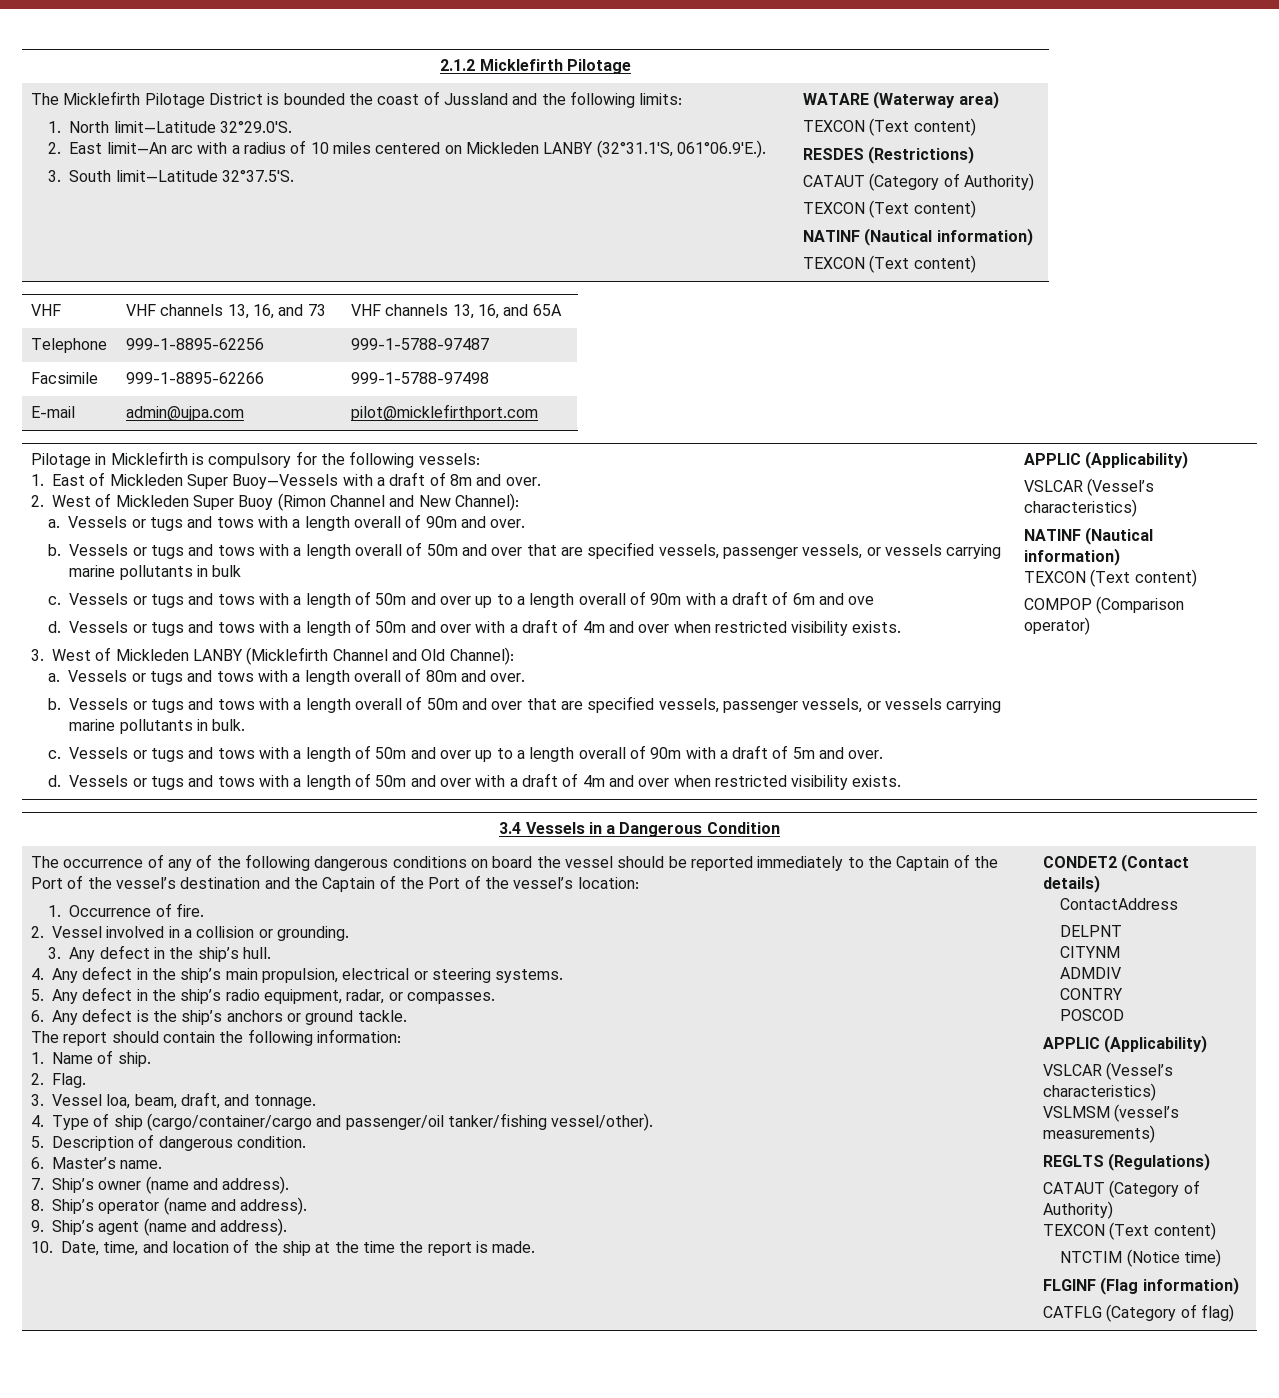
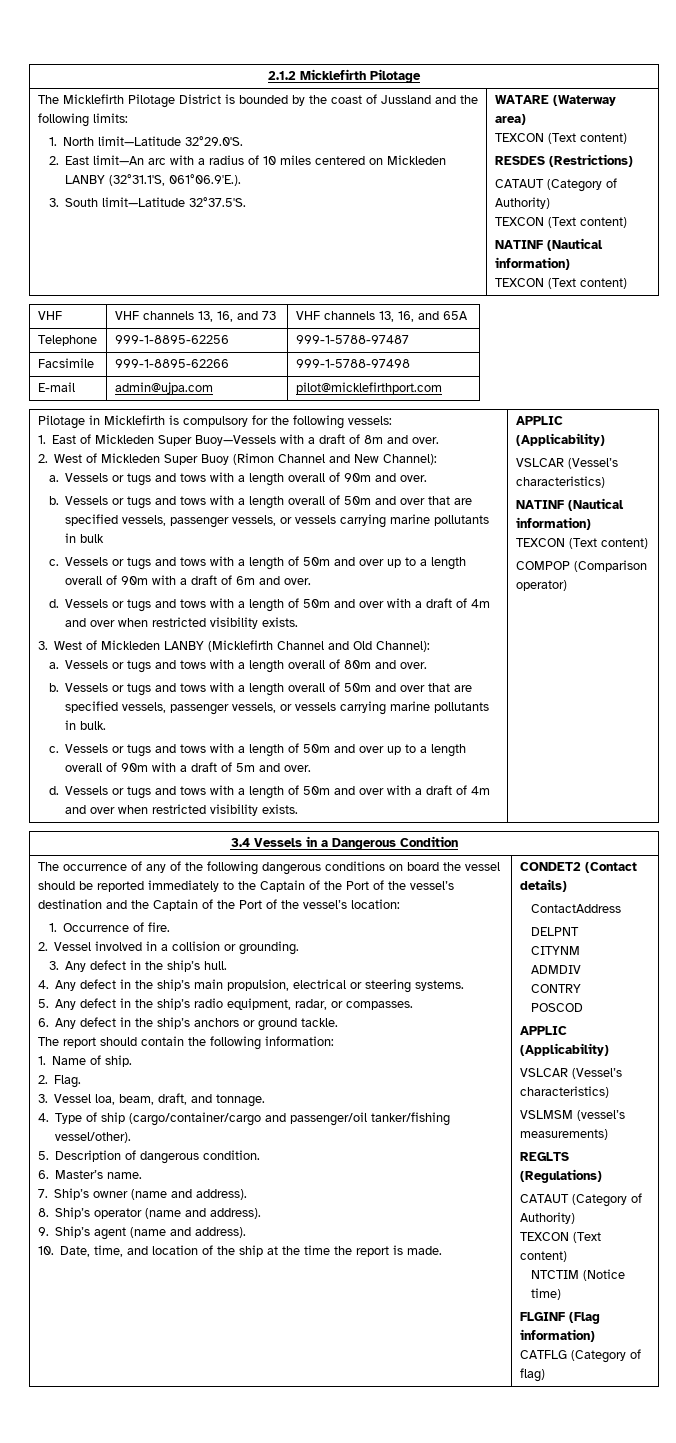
(345, 99) none -> [291,95,305,106] by
[848,596,875,605] ove -> [284,578,312,585] over.
[136,1010,149,1022] is -> [119,1017,131,1027] in

